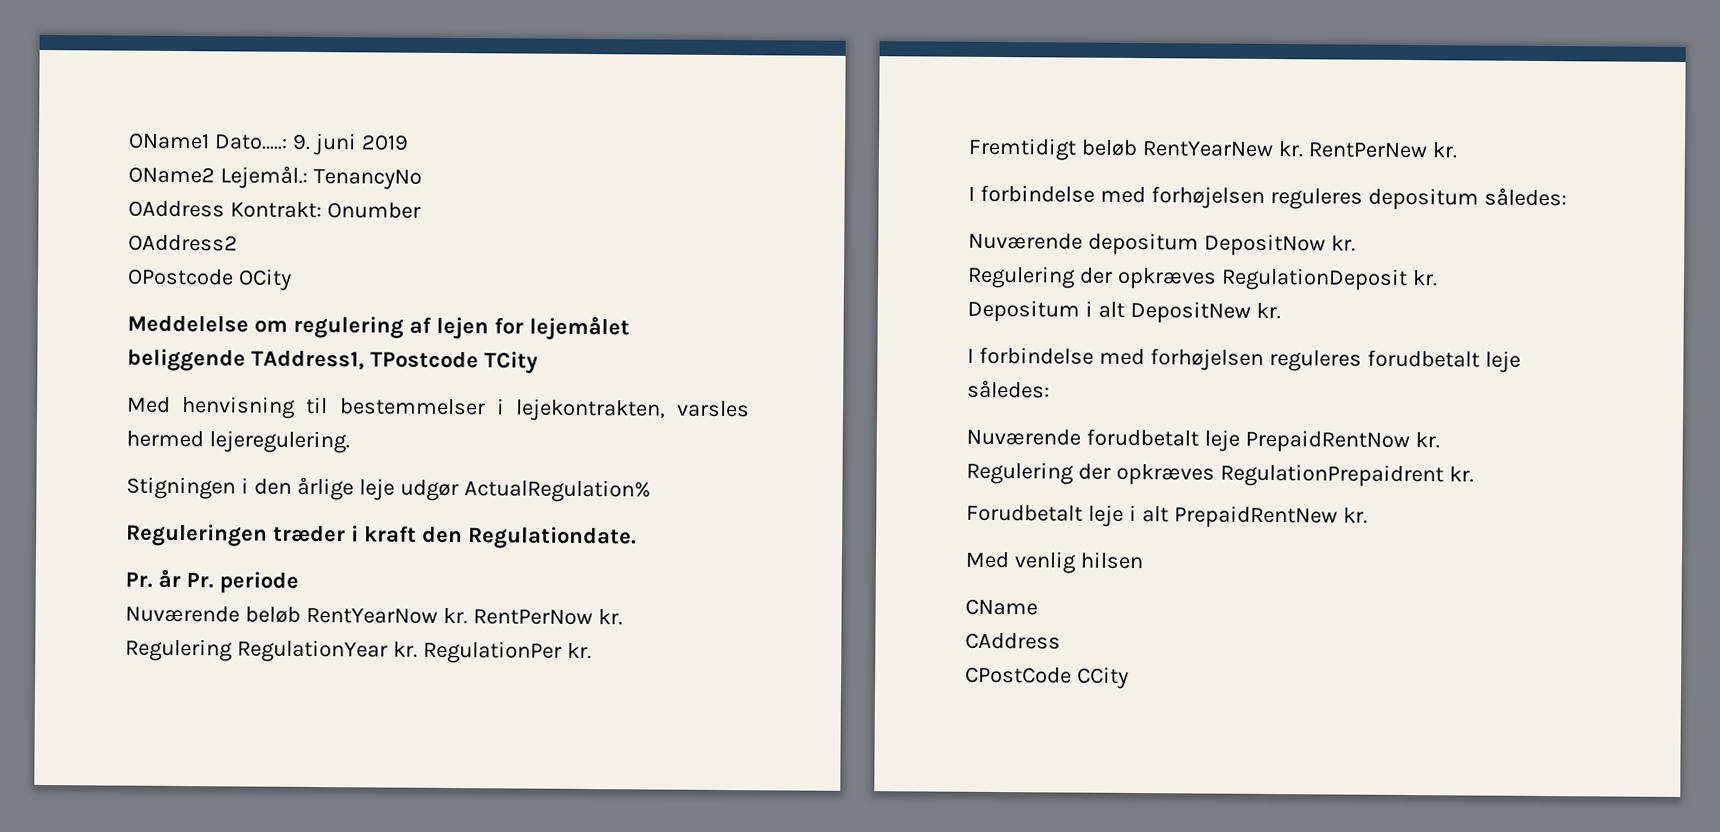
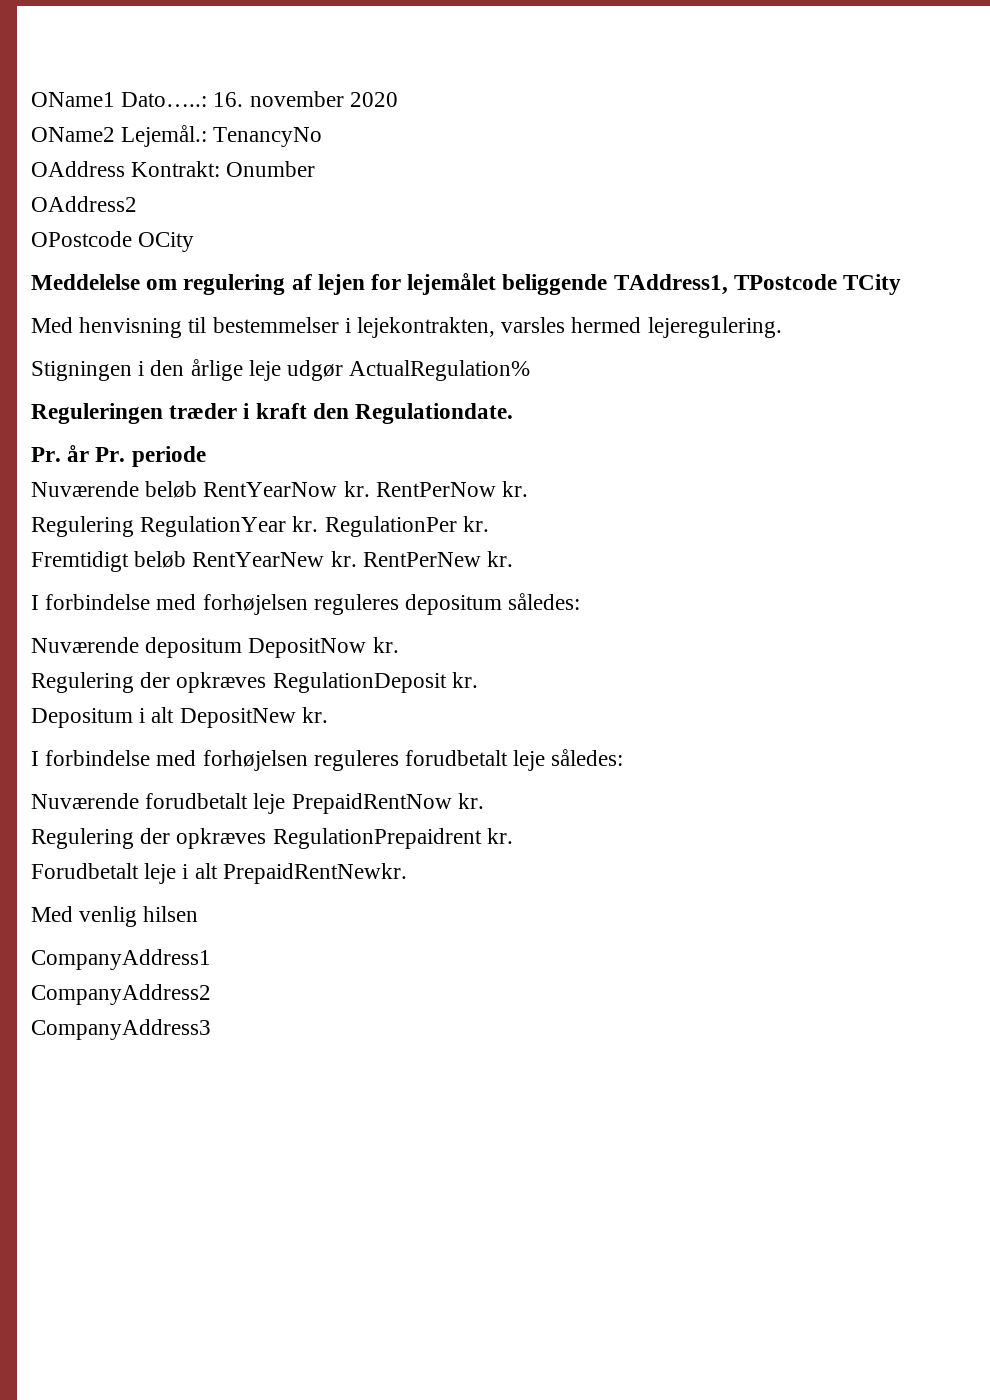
[291,132,409,156] 9. juni 2019 -> [213,91,398,107] 16. november 2020
[1173,505,1368,529] PrepaidRentNew kr. -> [222,863,407,884] PrepaidRentNewkr.
[965,598,1038,616] [965,632,1061,650] [965,666,1129,689] CName // CAddress // CPostCode CCity -> [31,949,211,970] [31,984,211,1005] [31,1019,211,1040] CompanyAddress1 // CompanyAddress2 // CompanyAddress3

